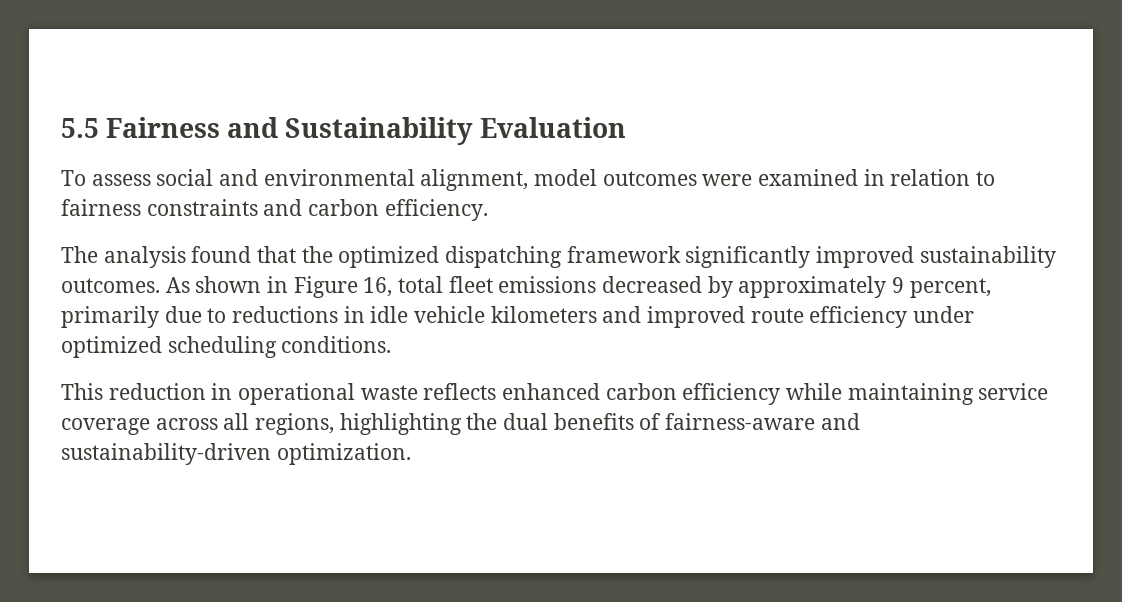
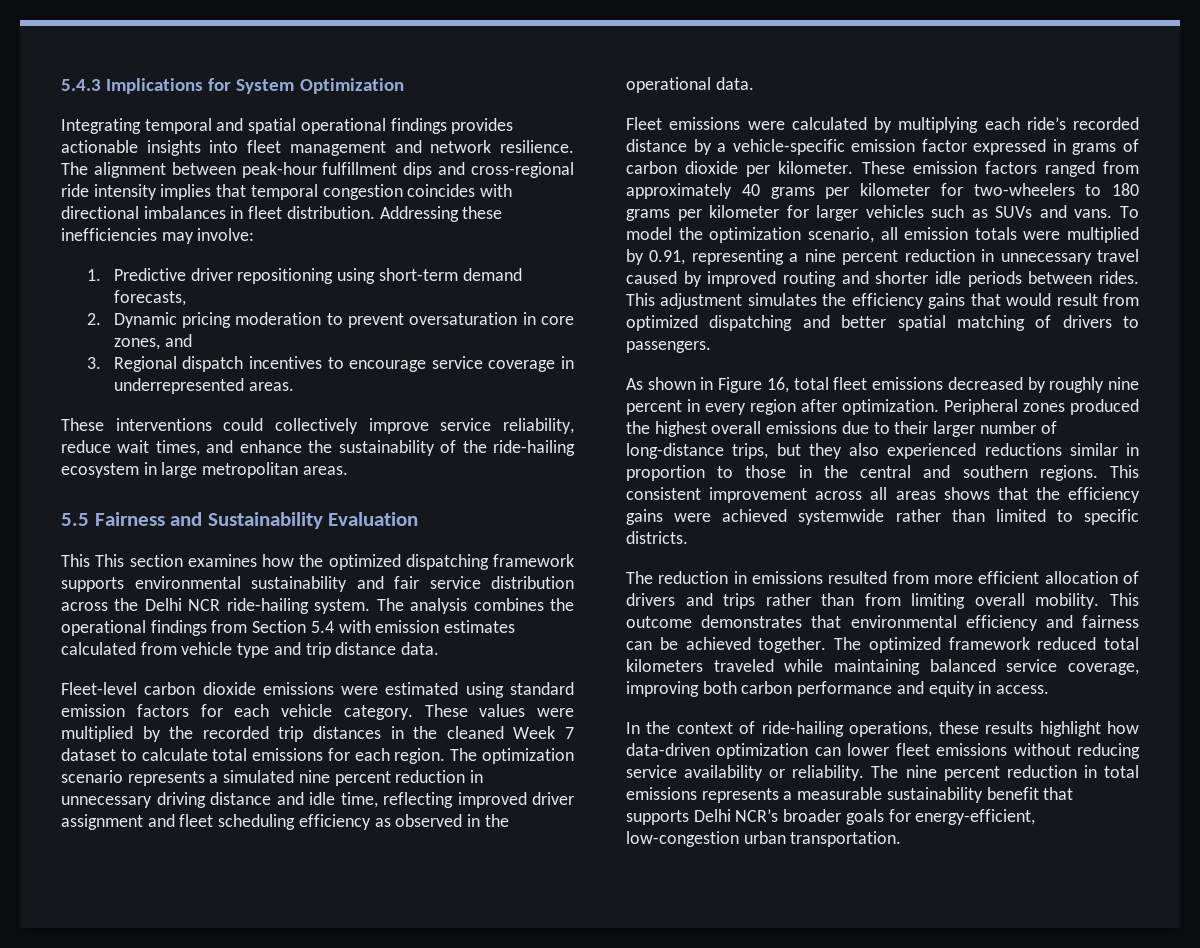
(61, 128) none -> [61,78,404,94] [61,118,514,134] [61,140,574,156] [61,162,574,178] [61,184,513,200] [61,206,503,222] [61,228,255,244] [87,268,522,284] [113,290,186,306] [87,312,574,328] [113,334,192,350] [87,356,574,372] [113,378,294,394] [61,418,575,434] [61,440,576,456] [61,462,348,478] 5.4.3 Implications for System Optimization // Integrating temporal and spatial operational findings provides actionable insights into fleet management and network resilience. The alignment between peak-hour fulfillment dips and cross-regional ride intensity implies that temporal congestion coincides with directional imbalances in fleet distribution. Addressing these inefficiencies may involve: // 1. Predictive driver repositioning using short-term demand forecasts, // 2. Dynamic pricing moderation to prevent oversaturation in core zones, and // 3. Regional dispatch incentives to encourage service coverage in underrepresented areas. // These interventions could collectively improve service reliability, reduce wait times, and enhance the sustainability of the ride-hailing ecosystem in large metropolitan areas. //
[61,169,996,191] [61,199,488,221] [61,246,1056,268] [61,278,160,293] To assess social and environmental alignment, model outcomes were examined in relation to fairness constraints and carbon efficiency. // The analysis found that the optimized dispatching framework significantly improved sustainability outcomes. -> [61,554,574,570] [61,576,574,592] [61,598,575,614] [61,620,516,636] [61,642,440,658] [61,682,574,698] [61,704,574,720] [61,726,575,742] [61,748,574,764] [61,770,484,786] [61,792,574,808] [61,814,509,830] [626,77,754,93] [626,117,1139,133] [626,139,1139,155] [626,161,1139,177] [626,183,1139,199] [626,205,1139,221] [626,227,1139,243] [626,249,1139,265] [626,271,1139,287] [626,293,1139,309] [626,315,1139,331] [626,341,711,353] This This section examines how the optimized dispatching framework supports environmental sustainability and fair service distribution across the Delhi NCR ride-hailing system. The analysis combines the operational findings from Section 5.4 with emission estimates calculated from vehicle type and trip distance data. // Fleet-level carbon dioxide emissions were estimated using standard emission factors for each vehicle category. These values were multiplied by the recorded trip distances in the cleaned Week 7 dataset to calculate total emissions for each region. The optimization scenario represents a simulated nine percent reduction in unnecessary driving distance and idle time, reflecting improved driver assignment and fleet scheduling efficiency as observed in the operational data. // Fleet emissions were calculated by multiplying each ride’s recorded distance by a vehicle-specific emission factor expressed in grams of carbon dioxide per kilometer. These emission factors ranged from approximately 40 grams per kilometer for two-wheelers to 180 grams per kilometer for larger vehicles such as SUVs and vans. To model the optimization scenario, all emission totals were multiplied by 0.91, representing a nine percent reduction in unnecessary travel caused by improved routing and shorter idle periods between rides. This adjustment simulates the efficiency gains that would result from optimized dispatching and better spatial matching of drivers to passengers. //
[738,276,991,298] [61,306,975,328] [61,336,392,358] [61,383,1049,405] [61,413,860,435] [61,443,411,465] approximately 9 percent, primarily due to reductions in idle vehicle kilometers and improved route efficiency under optimized scheduling conditions. // This reduction in operational waste reflects enhanced carbon efficiency while maintaining service coverage across all regions, highlighting the dual benefits of fairness-aware and sustainability-driven optimization. -> [1049,377,1139,393] [626,399,1139,415] [626,421,1057,437] [626,443,1139,459] [626,465,1139,481] [626,487,1140,503] [626,509,1139,525] [626,531,688,544] [626,571,1139,584] [626,593,1139,609] [626,615,1139,631] [626,637,1139,653] [626,659,1139,675] [626,681,1050,697] [626,721,1139,737] [626,743,1140,759] [626,765,1139,781] [626,787,1074,803] [626,809,1036,825] [626,831,902,847] roughly nine percent in every region after optimization. Peripheral zones produced the highest overall emissions due to their larger number of long-distance trips, but they also experienced reductions similar in proportion to those in the central and southern regions. This consistent improvement across all areas shows that the efficiency gains were achieved systemwide rather than limited to specific districts. // The reduction in emissions resulted from more efficient allocation of drivers and trips rather than from limiting overall mobility. This outcome demonstrates that environmental efficiency and fairness can be achieved together. The optimized framework reduced total kilometers traveled while maintaining balanced service coverage, improving both carbon performance and equity in access. // In the context of ride-hailing operations, these results highlight how data-driven optimization can lower fleet emissions without reducing service availability or reliability. The nine percent reduction in total emissions represents a measurable sustainability benefit that supports Delhi NCR’s broader goals for energy-efficient, low-congestion urban transportation.

